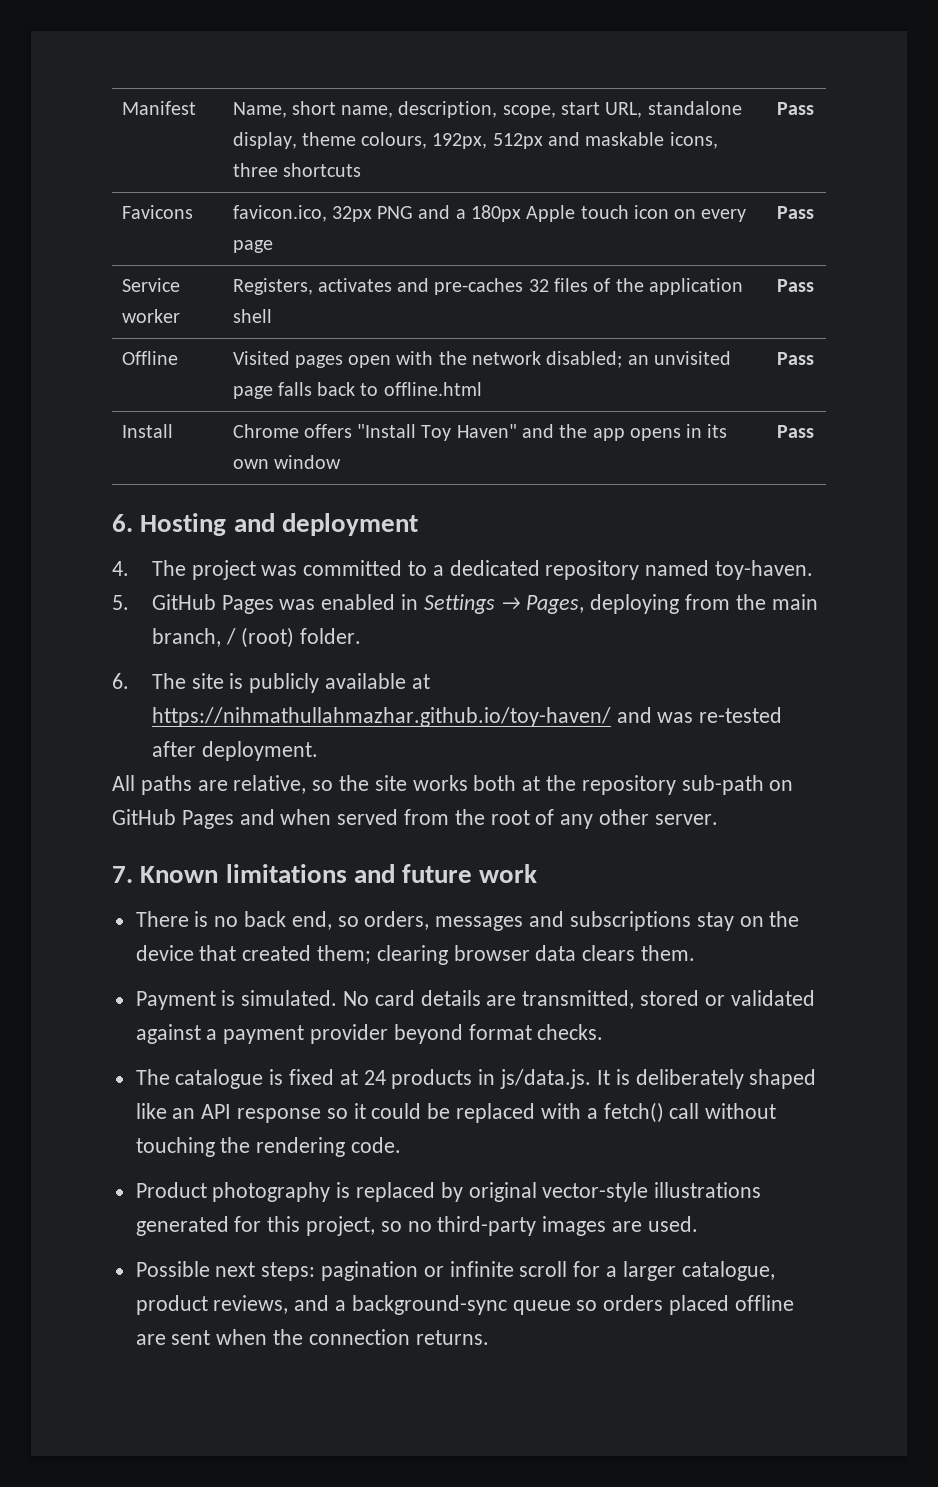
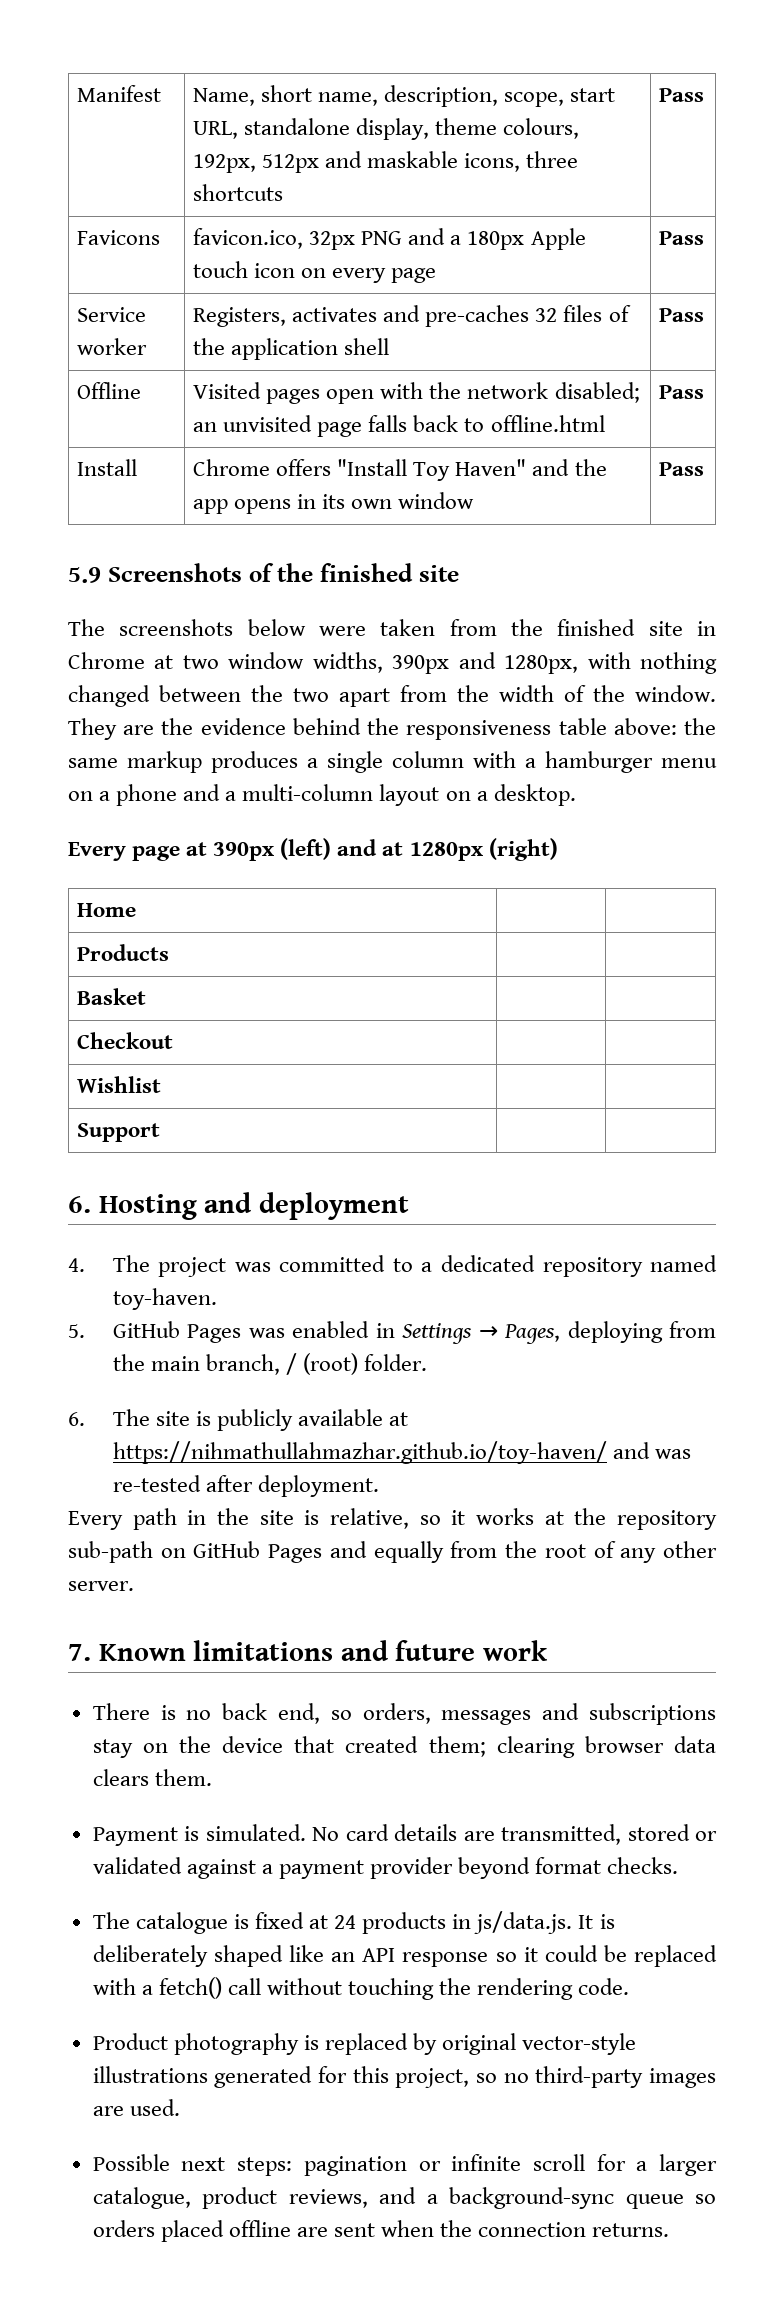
(814, 431) none -> [68,563,459,583] [68,619,716,636] [68,652,717,674] [68,685,716,707] [68,718,716,740] [68,751,717,773] [68,784,576,806] [68,838,558,861] [77,903,137,917] [77,944,170,961] [77,988,147,1005] [77,1032,174,1049] [77,1076,162,1093] [77,1123,161,1142] // 5.9 Screenshots of the finished site // The screenshots below were taken from the finished site in Chrome at two window widths, 390px and 1280px, with nothing changed between the two apart from the width of the window. They are the evidence behind the responsiveness table above: the same markup produces a single column with a hamburger menu on a phone and a multi-column layout on a desktop. // Every page at 390px (left) and at 1280px (right) // Home | | // Products | | // Basket | | // Checkout | | // Wishlist | | // Support | |
[112,775,517,795] All paths are relative, so the site works both -> [68,1508,534,1530] Every path in the site is relative, so it works
[280,809,399,825] when served -> [373,1541,444,1563] equally

